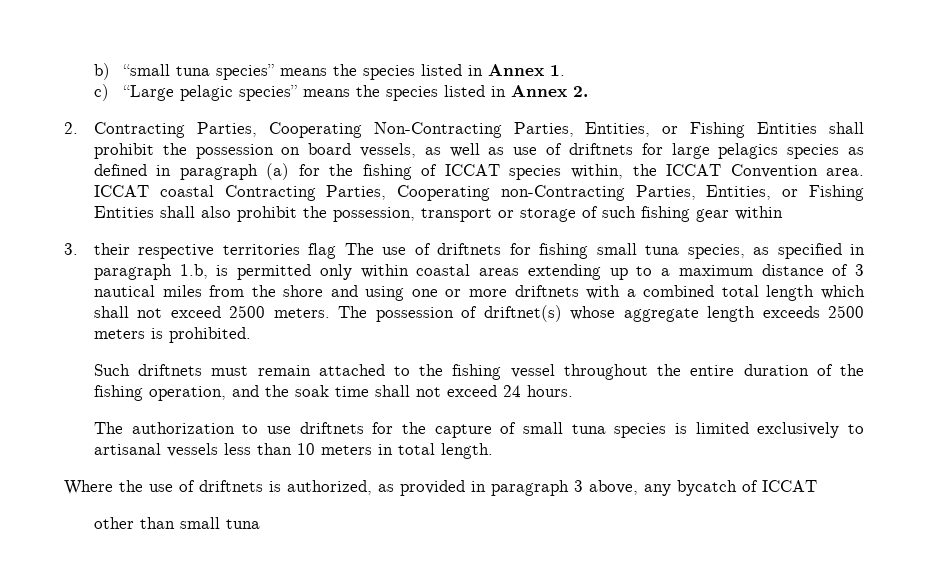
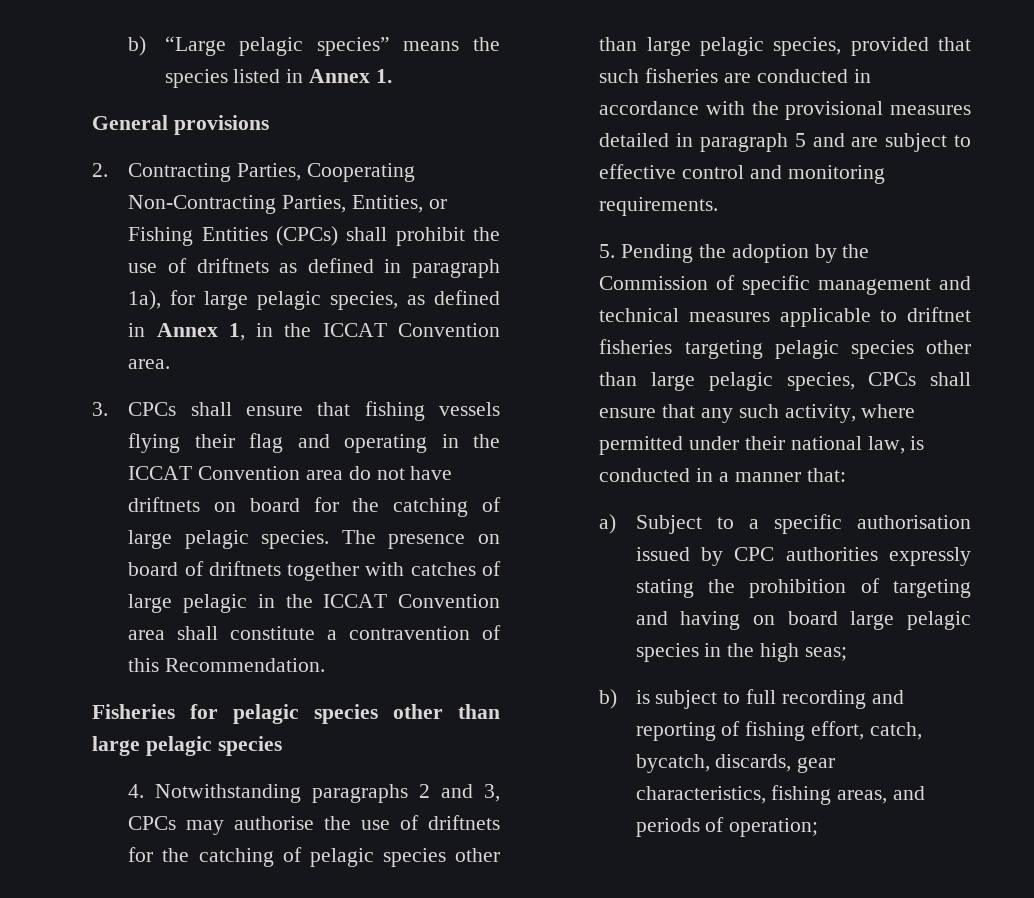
[93,63,565,80] [93,84,109,101] b) “small tuna species” means the species listed in Annex 1. // c) -> [128,36,147,56] b)
[572,86,588,97] 2. -> [375,69,392,83] [92,115,269,135] 1. // General provisions
(818, 128) none -> [275,226,338,246] (CPCs)
[195,143,864,159] [93,163,864,180] [93,185,865,201] [93,206,783,222] [64,243,866,259] [93,264,864,280] [93,285,865,301] [93,305,864,322] [93,327,251,343] [93,364,865,380] [93,385,573,401] [93,422,864,438] [93,443,493,459] [64,480,817,496] [93,517,260,529] possession on board vessels, as well as use of driftnets for large pelagics species as defined in paragraph (a) for the fishing of ICCAT species within, the ICCAT Convention area. ICCAT coastal Contracting Parties, Cooperating non-Contracting Parties, Entities, or Fishing Entities shall also prohibit the possession, transport or storage of such fishing gear within // 3. their respective territories flag The use of driftnets for fishing small tuna species, as specified in paragraph 1.b, is permitted only within coastal areas extending up to a maximum distance of 3 nautical miles from the shore and using one or more driftnets with a combined total length which shall not exceed 2500 meters. The possession of driftnet(s) whose aggregate length exceeds 2500 meters is prohibited. // Such driftnets must remain attached to the fishing vessel throughout the entire duration of the fishing operation, and the soak time shall not exceed 24 hours. // The authorization to use driftnets for the capture of small tuna species is limited exclusively to artisanal vessels less than 10 meters in total length. // Where the use of driftnets is authorized, as provided in paragraph 3 above, any bycatch of ICCAT // other than small tuna -> [128,258,500,278] [128,290,500,310] [128,323,500,341] [128,359,171,369] [92,401,500,421] [128,433,501,453] [128,466,453,480] [128,497,501,517] [128,530,500,549] [128,561,501,581] [128,594,500,613] [128,625,501,640] [128,658,326,672] [92,704,500,724] [92,736,282,756] [128,784,500,803] [128,815,500,835] [128,847,500,867] [599,37,971,56] [599,68,871,83] [599,101,971,120] [599,133,971,152] [599,164,885,184] [599,197,719,216] [599,244,870,263] [599,275,971,295] [599,307,971,327] [599,339,971,359] [599,372,971,391] [599,404,916,423] [599,436,925,455] [599,468,846,482] [599,514,971,534] [635,547,971,566] [635,578,971,598] [635,611,971,630] [635,643,847,662] [599,689,904,709] [635,721,922,741] [635,754,836,773] [635,785,926,805] [635,817,819,837] use of driftnets as defined in paragraph 1a), for large pelagic species, as defined in Annex 1, in the ICCAT Convention area. // 3. CPCs shall ensure that fishing vessels flying their flag and operating in the ICCAT Convention area do not have driftnets on board for the catching of large pelagic species. The presence on board of driftnets together with catches of large pelagic in the ICCAT Convention area shall constitute a contravention of this Recommendation. // Fisheries for pelagic species other than large pelagic species // 4. Notwithstanding paragraphs 2 and 3, CPCs may authorise the use of driftnets for the catching of pelagic species other than large pelagic species, provided that such fisheries are conducted in accordance with the provisional measures detailed in paragraph 5 and are subject to effective control and monitoring requirements. // 5. Pending the adoption by the Commission of specific management and technical measures applicable to driftnet fisheries targeting pelagic species other than large pelagic species, CPCs shall ensure that any such activity, where permitted under their national law, is conducted in a manner that: // a) Subject to a specific authorisation issued by CPC authorities expressly stating the prohibition of targeting and having on board large pelagic species in the high seas; // b) is subject to full recording and reporting of fishing effort, catch, bycatch, discards, gear characteristics, fishing areas, and periods of operation;

